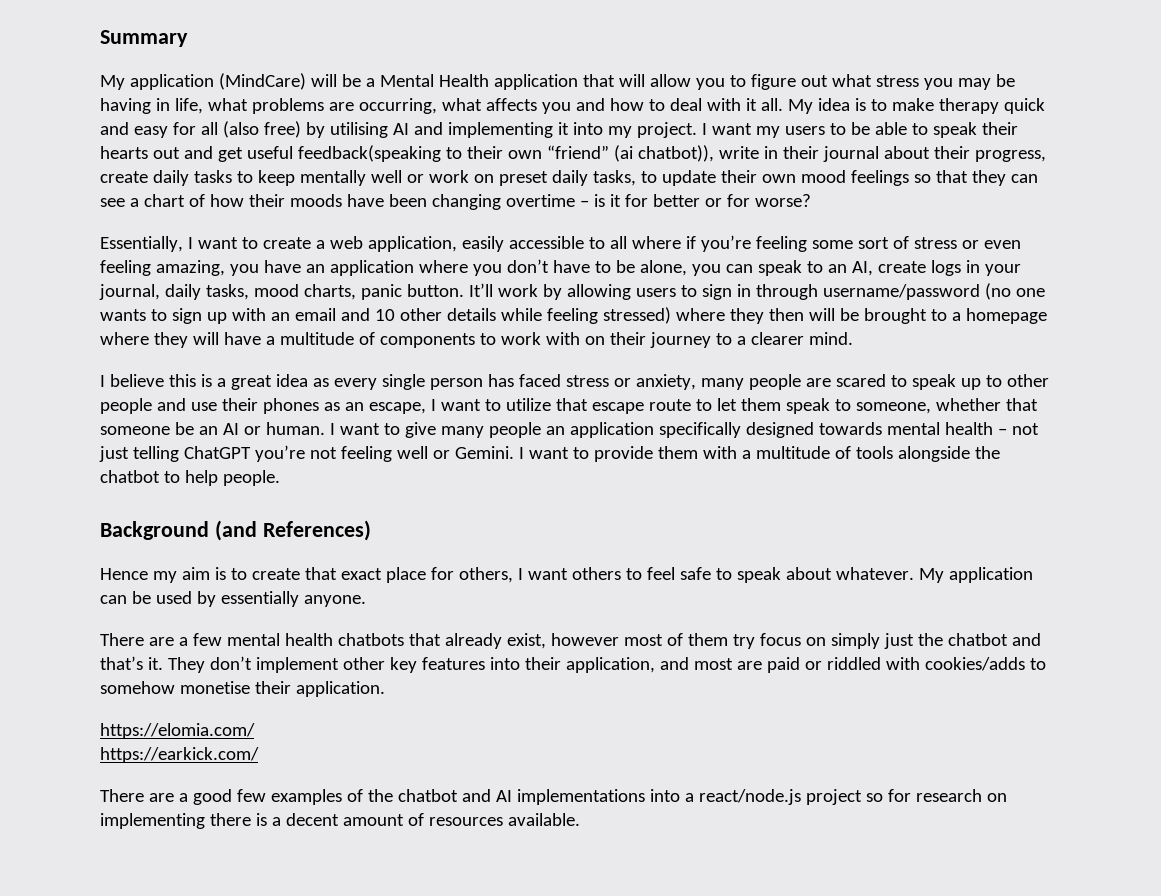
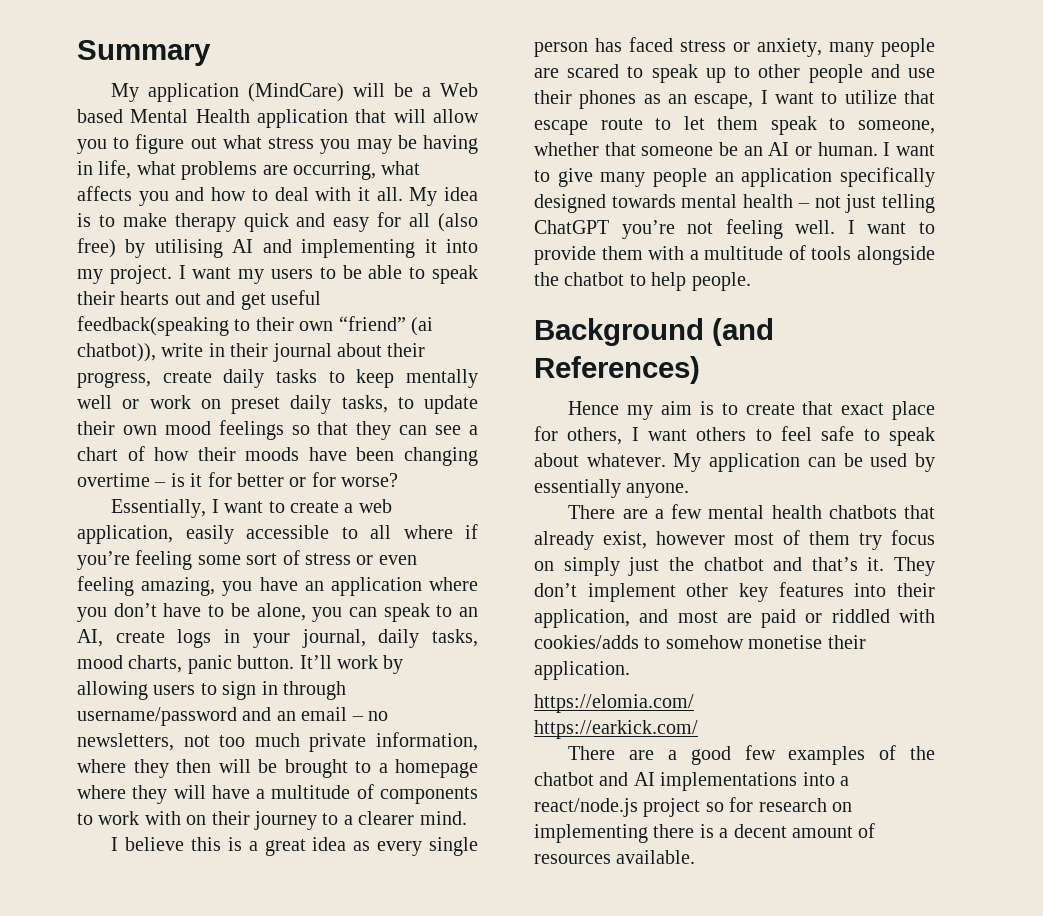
(375, 82) none -> [439,83,478,97] [77,109,123,123] Web based
[984,283,1045,300] [100,307,671,324] (no one wants to sign up with an email and 10 other details while feeling stressed) -> [242,707,388,721] [77,732,478,752] and an email – no newsletters, not too much private information,
[396,446,514,459] well or Gemini. -> [795,220,836,234] well.

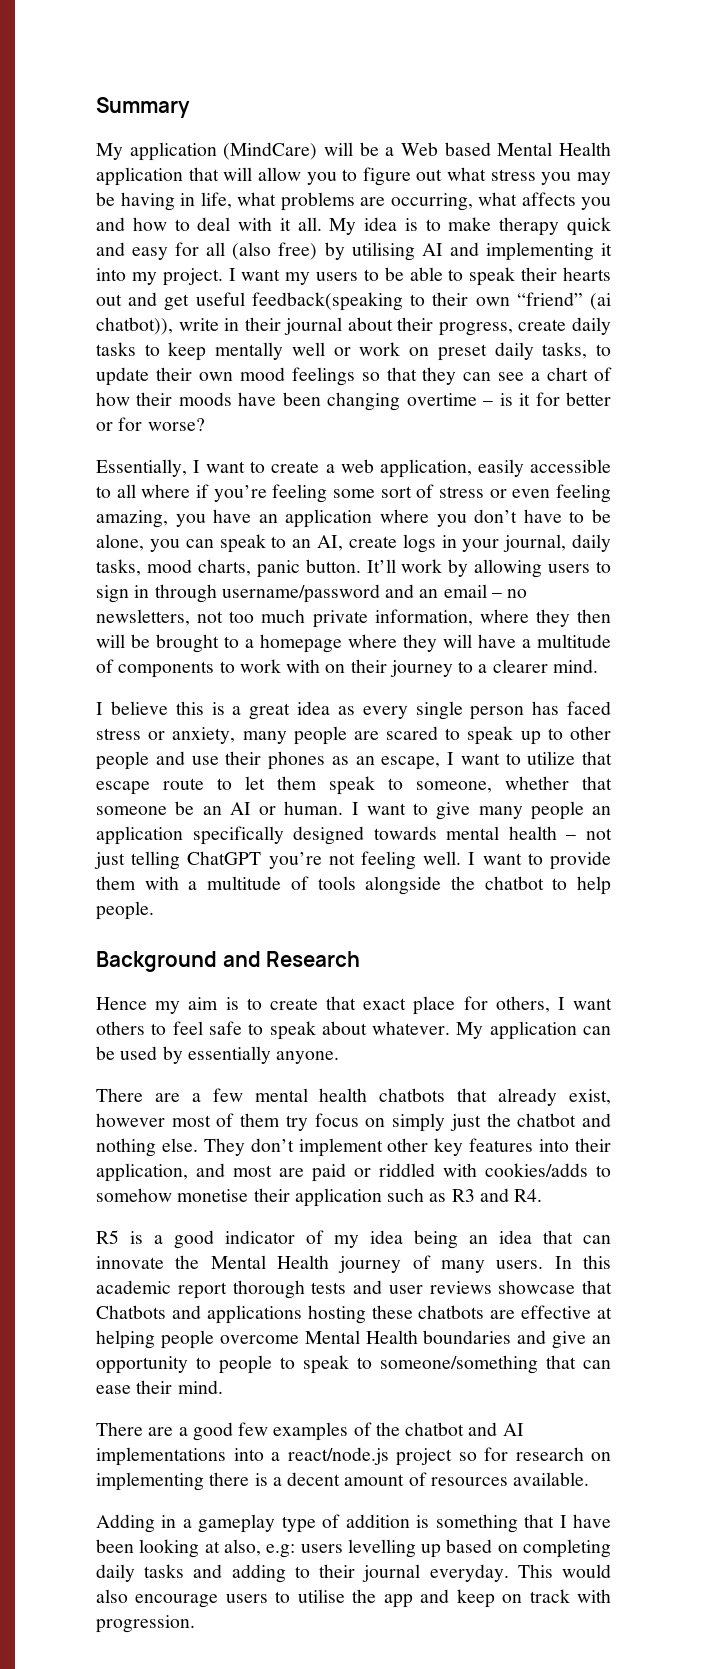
[712,318,774,346] [534,356,700,384] (and References) -> [222,951,361,967] and Research
[811,557,885,571] that’s it. -> [96,1138,198,1157] nothing else.
[534,661,630,680] [534,694,694,713] [534,720,698,739] application. // https://elomia.com/ // https://earkick.com/ -> [294,1188,543,1207] [96,1230,611,1249] [96,1255,611,1273] [96,1280,612,1299] [96,1305,612,1324] [96,1330,611,1349] [96,1355,611,1374] [96,1380,223,1394] application such as R3 and R4. // R5 is a good indicator of my idea being an idea that can innovate the Mental Health journey of many users. In this academic report thorough tests and user reviews showcase that Chatbots and applications hosting these chatbots are effective at helping people overcome Mental Health boundaries and give an opportunity to people to speak to someone/something that can ease their mind.
(696, 857) none -> [96,1514,611,1533] [96,1539,612,1558] [96,1564,611,1583] [96,1589,611,1608] [96,1615,195,1633] // Adding in a gameplay type of addition is something that I have been looking at also, e.g: users levelling up based on completing daily tasks and adding to their journal everyday. This would also encourage users to utilise the app and keep on track with progression.

